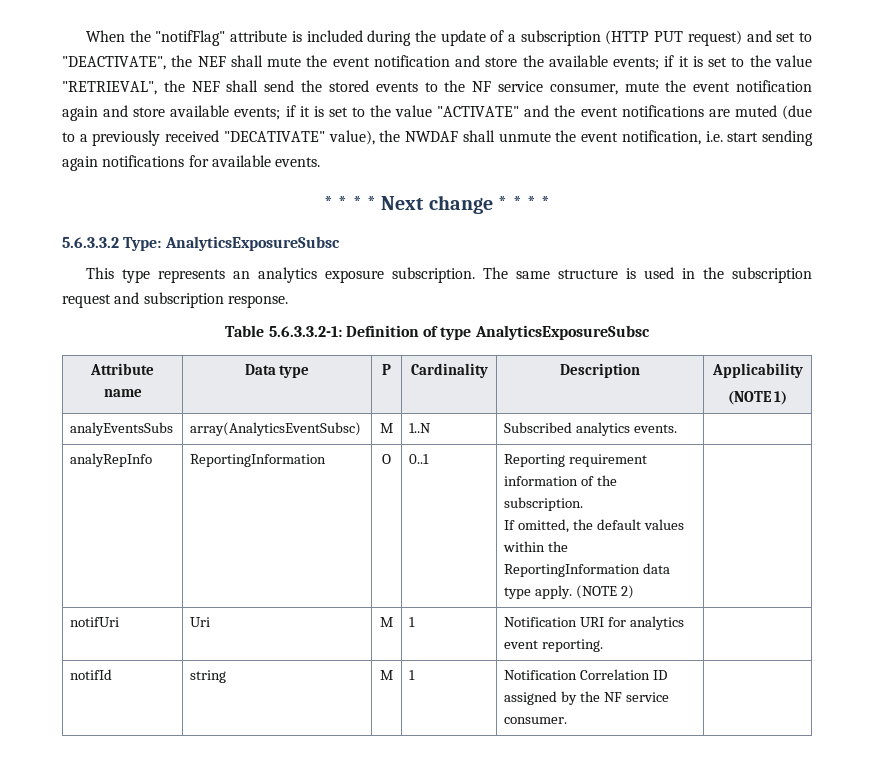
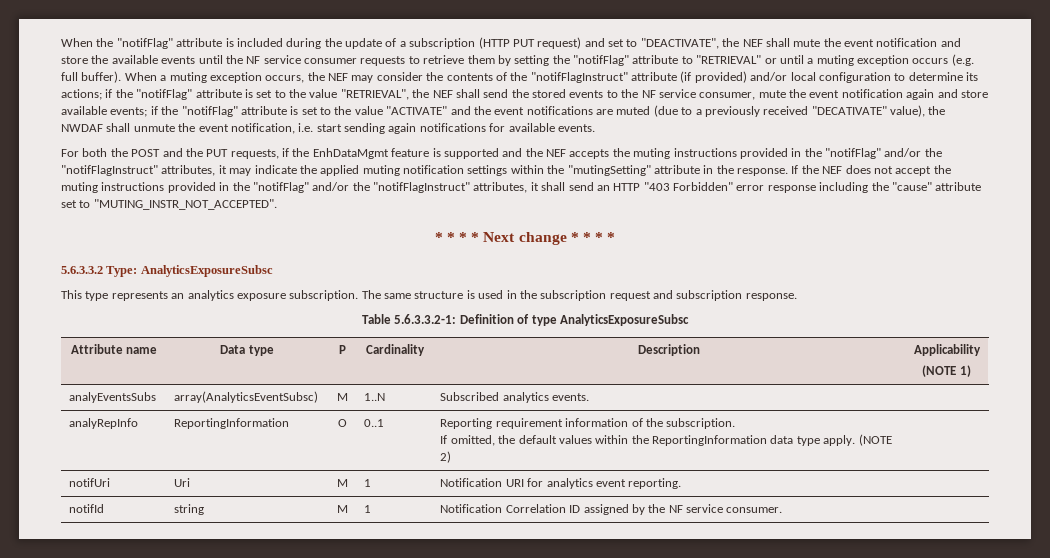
[613,55,689,70] events; if it -> [161,54,974,66] [61,71,978,83] [61,89,242,100] events until the NF service consumer requests to retrieve them by setting the "notifFlag" attribute to "RETRIEVAL" or until a muting exception occurs (e.g. full buffer). When a muting exception occurs, the NEF may consider the contents of the "notifFlagInstruct" attribute (if provided) and/or local configuration to determine its actions; if the "notifFlag" attribute
[299,106,310,117] it -> [161,106,287,117] the "notifFlag" attribute
(321, 162) none -> [61,148,942,159] [61,165,951,176] [61,182,982,193] [61,199,277,210] // For both the POST and the PUT requests, if the EnhDataMgmt feature is supported and the NEF accepts the muting instructions provided in the "notifFlag" and/or the "notifFlagInstruct" attributes, it may indicate the applied muting notification settings within the "mutingSetting" attribute in the response. If the NEF does not accept the muting instructions provided in the "notifFlag" and/or the "notifFlagInstruct" attributes, it shall send an HTTP "403 Forbidden" error response including the "cause" attribute set to "MUTING_INSTR_NOT_ACCEPTED".

